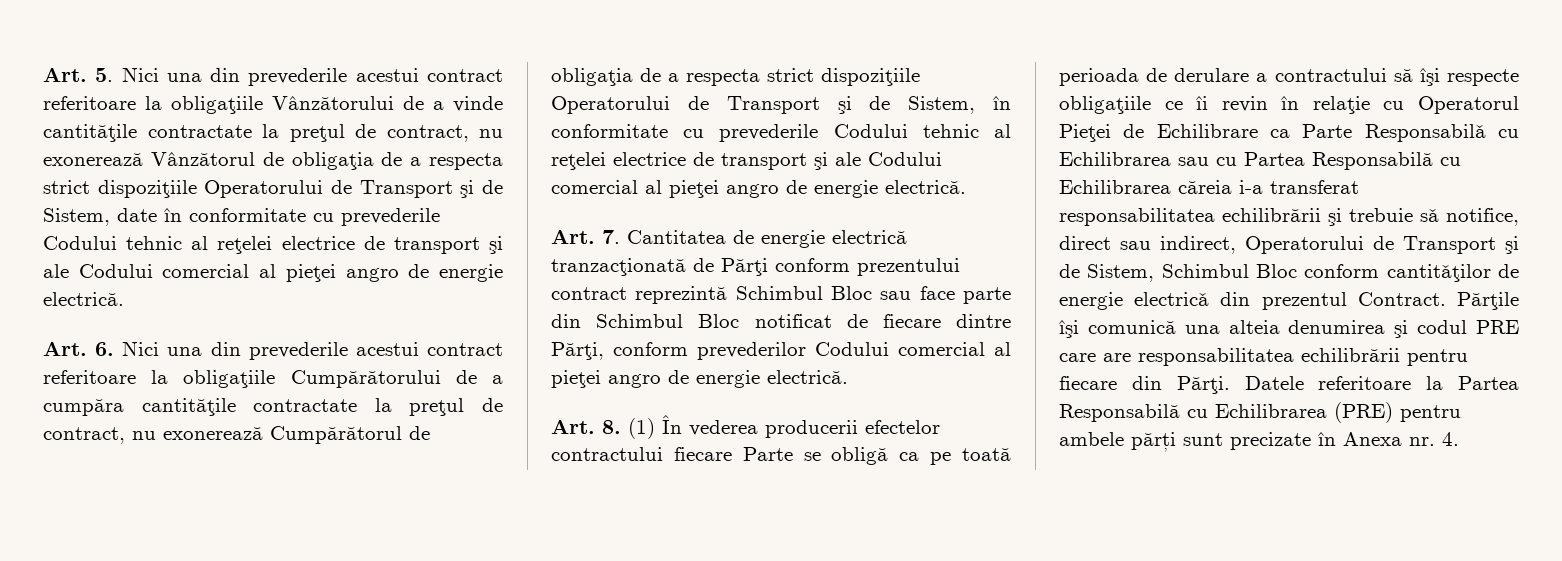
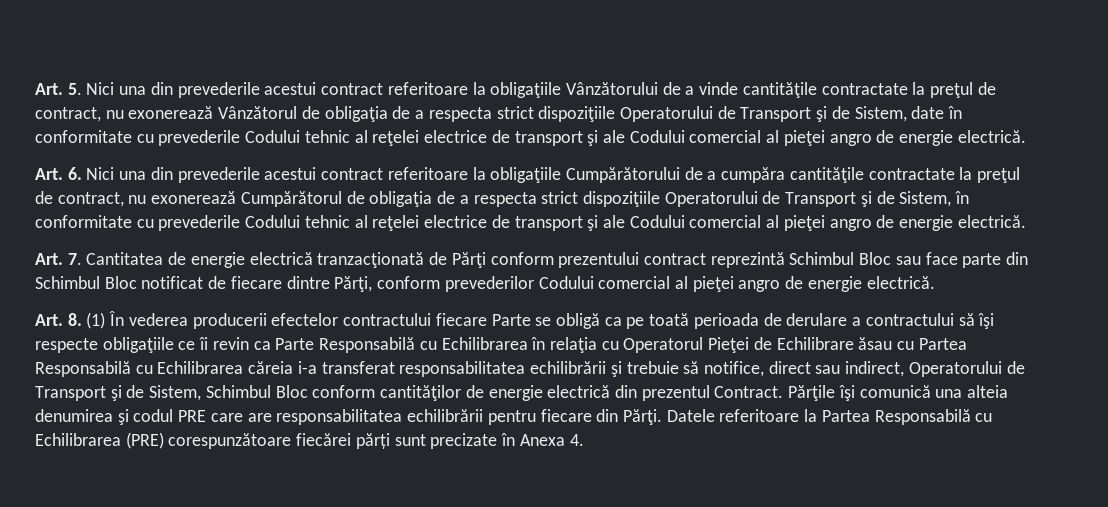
[1281,96,1370,114] în relaţie -> [253,337,597,353] ca Parte Responsabilă cu Echilibrarea în relaţia
[1270,124,1519,142] [1059,152,1209,166] ca Parte Responsabilǎ cu Echilibrarea sau -> [858,337,893,350] ăsau
[1420,209,1439,222] sǎ -> [683,361,700,374] să
[1386,264,1519,282] [1059,292,1210,310] cantitǎţilor de energie electricǎ -> [380,385,611,401] cantităţilor de energie electrică
[1400,405,1461,422] [1059,432,1124,446] pentru ambele -> [168,433,352,449] corespunzătoare fiecărei
[1409,437,1435,446] nr. -> (565, 440) none

